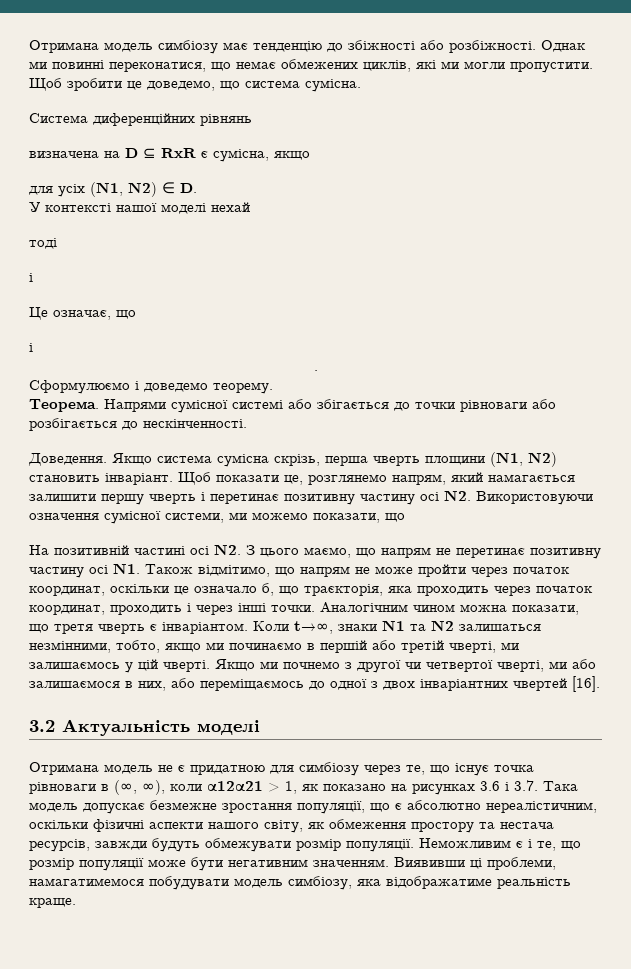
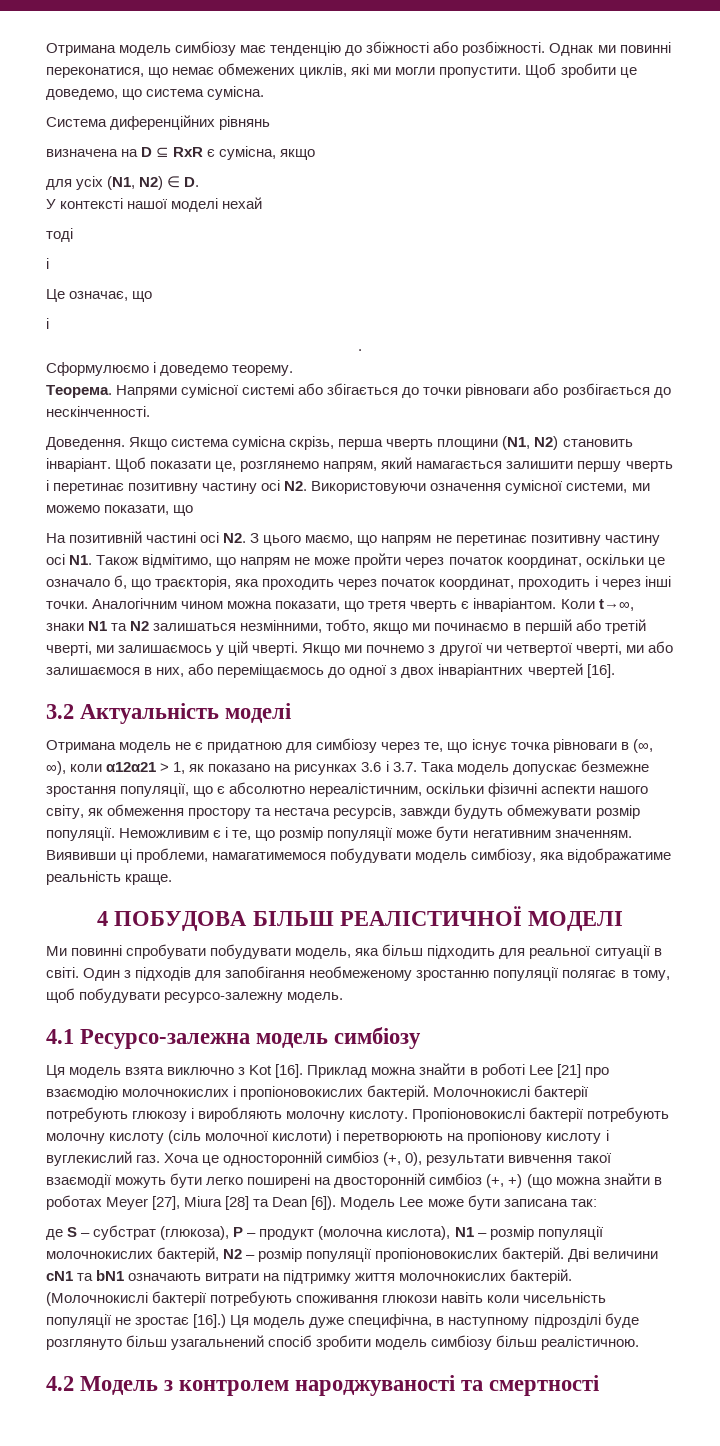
(76, 903) none -> [97,906,623,931] [46,944,662,959] [46,966,670,981] [46,988,344,1003] [46,1027,422,1049] [46,1063,609,1078] [46,1085,590,1100] [46,1107,670,1122] [46,1130,609,1144] [46,1151,612,1166] [46,1173,662,1188] [46,1195,597,1210] [46,1225,604,1240] [46,1247,659,1262] [46,1269,573,1284] [46,1291,607,1306] [46,1313,639,1328] [46,1335,640,1350] [46,1375,600,1396] // 4 ПОБУДОВА БІЛЬШ РЕАЛІСТИЧНОЇ МОДЕЛІ // Ми повинні спробувати побудувати модель, яка більш підходить для реальної ситуації в світі. Один з підходів для запобігання необмеженому зростанню популяції полягає в тому, щоб побудувати ресурсо-залежну модель. // 4.1 Ресурсо-залежна модель симбіозу // Ця модель взята виключно з Kot [16]. Приклад можна знайти в роботі Lee [21] про взаємодію молочнокислих і пропіоновокислих бактерій. Молочнокислі бактерії потребують глюкозу і виробляють молочну кислоту. Пропіоновокислі бактерії потребують молочну кислоту (сіль молочної кислоти) і перетворюють на пропіонову кислоту і вуглекислий газ. Хоча це односторонній симбіоз (+, 0), результати вивчення такої взаємодії можуть бути легко поширені на двосторонній симбіоз (+, +) (що можна знайти в роботах Meyer [27], Miura [28] та Dean [6]). Модель Lee може бути записана так: // де S – субстрат (глюкоза), P – продукт (молочна кислота), N1 – розмір популяції молочнокислих бактерій, N2 – розмір популяції пропіоновокислих бактерій. Дві величини cN1 та bN1 означають витрати на підтримку життя молочнокислих бактерій. (Молочнокислі бактерії потребують споживання глюкози навіть коли чисельність популяції не зростає [16].) Ця модель дуже специфічна, в наступному підрозділі буде розглянуто більш узагальнений спосіб зробити модель симбіозу більш реалістичною. // 4.2 Модель з контролем народжуваності та смертності

